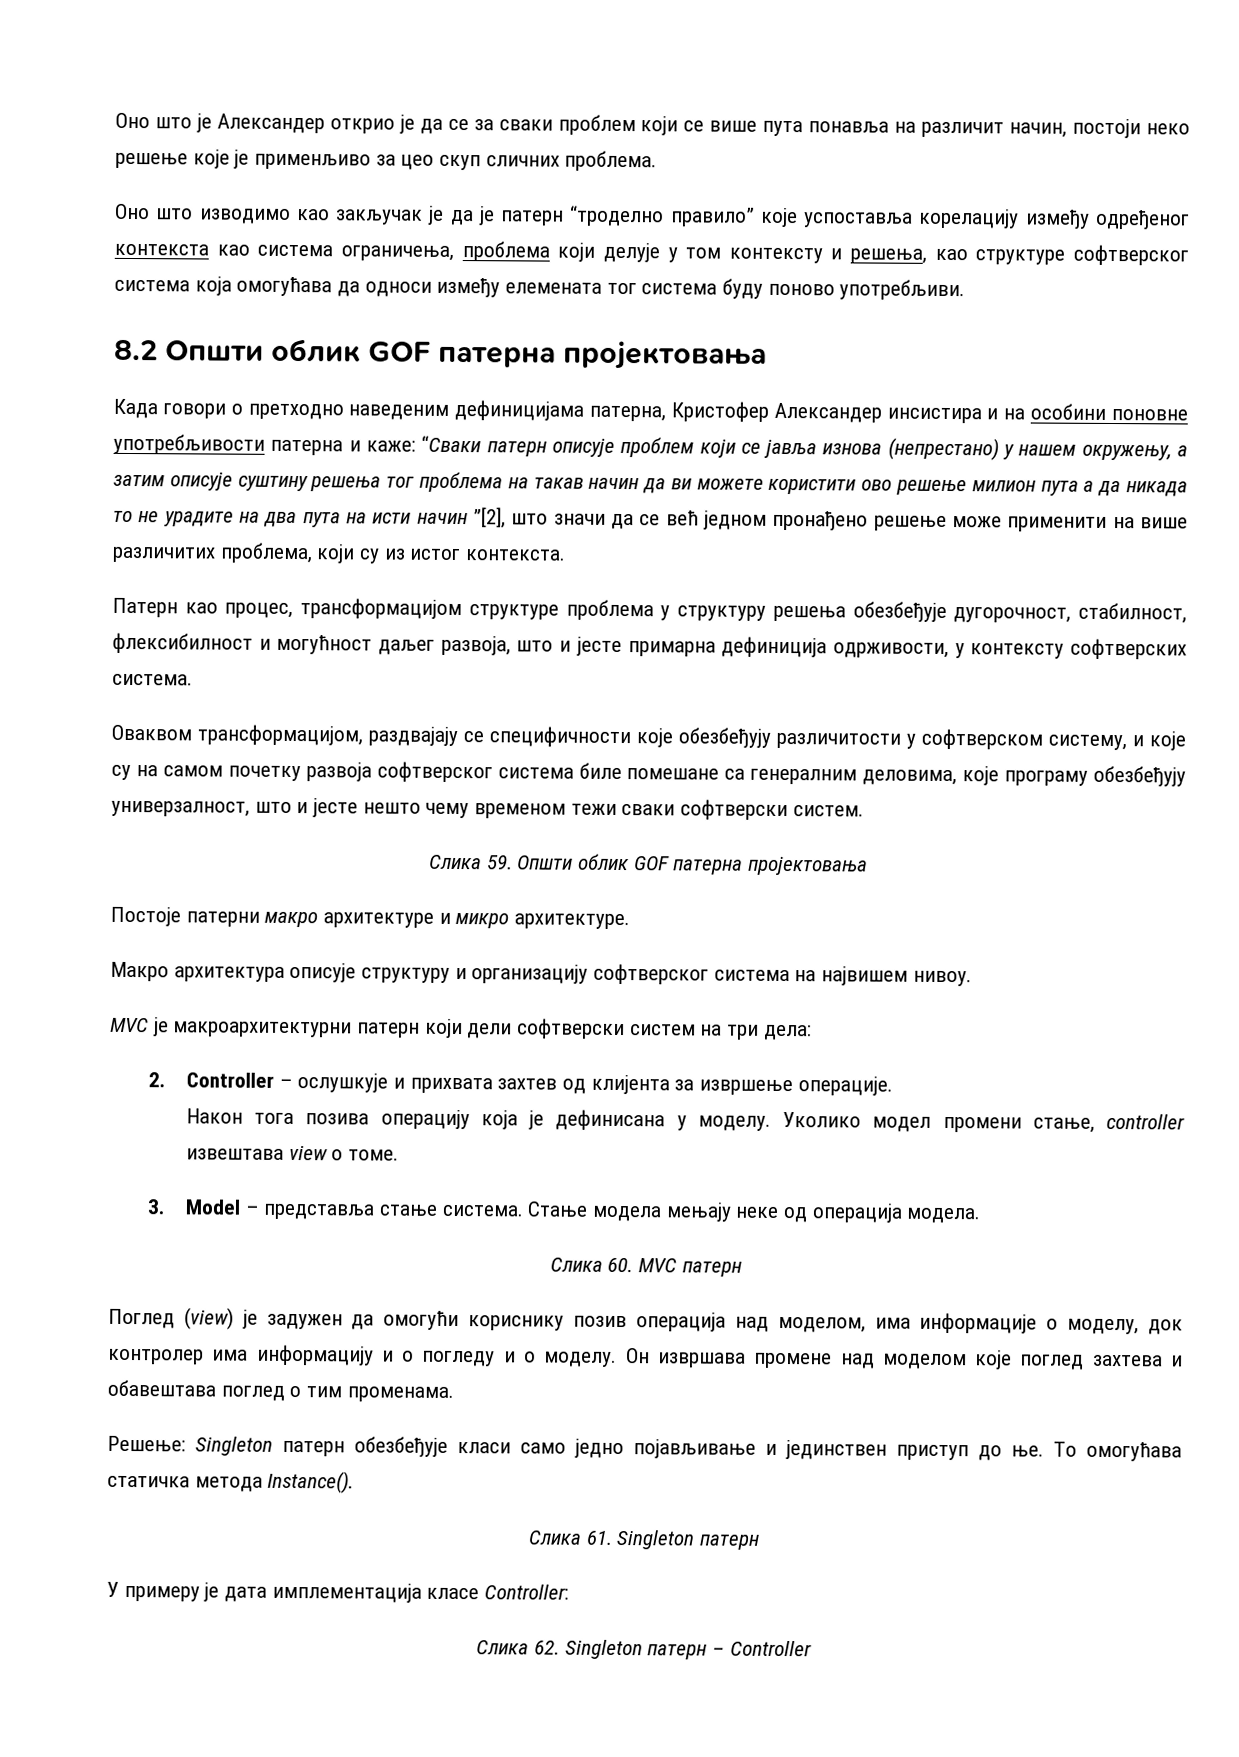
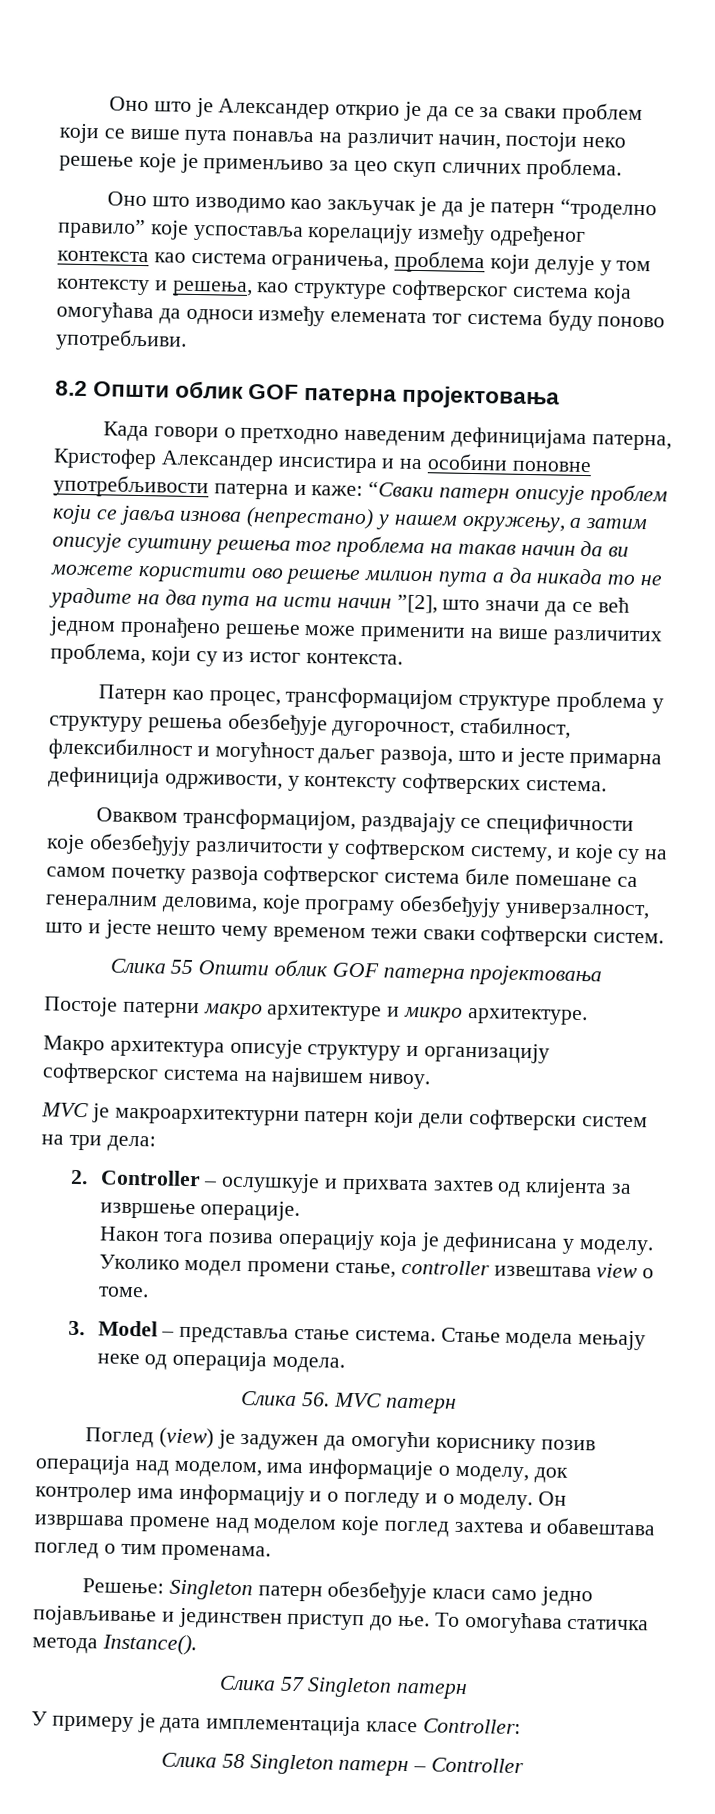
[486,855,513,870] 59. -> [170,959,195,975] 55
[607,1257,634,1273] 60. -> [302,1392,331,1407] 56.
[585,1530,613,1545] 61. -> [279,1676,305,1692] 57
[533,1640,560,1655] 62. -> [221,1753,245,1769] 58

